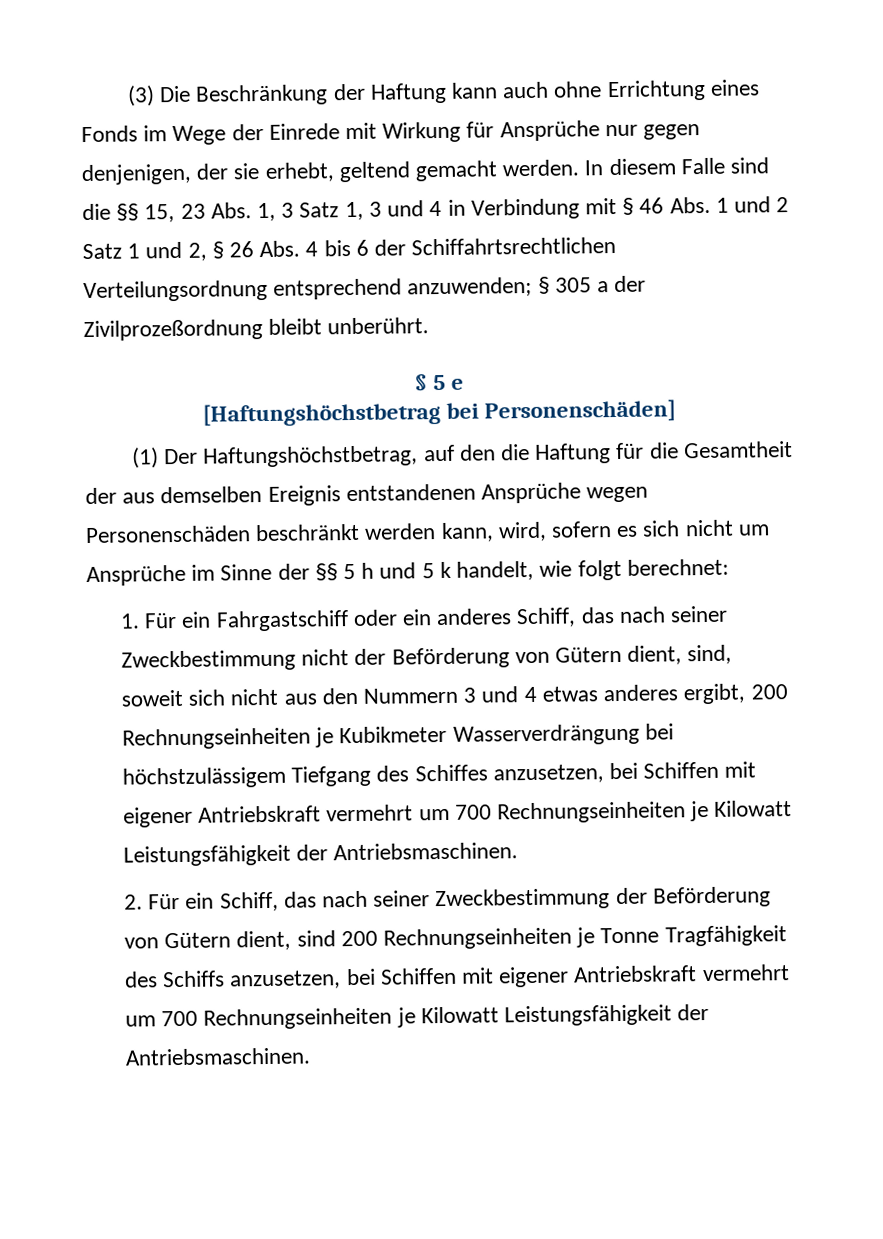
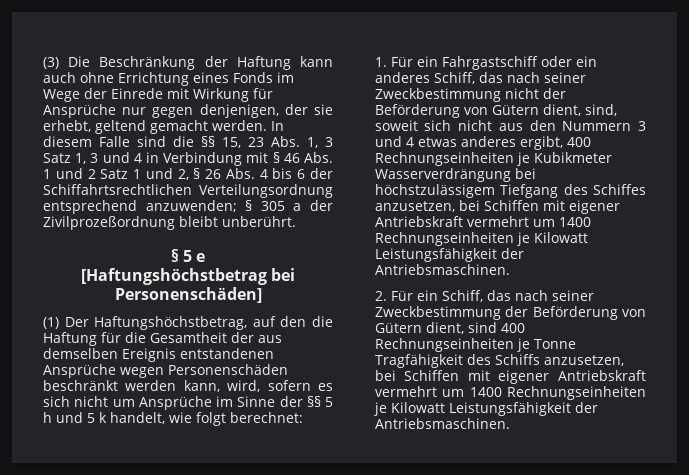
[750,684,788,700] 200 -> [566,137,591,147] 400
[454,804,492,820] 700 -> [558,217,591,227] 1400
[340,930,378,947] 200 -> [500,323,525,333] 400
[161,1010,199,1027] 700 -> [469,387,502,397] 1400

